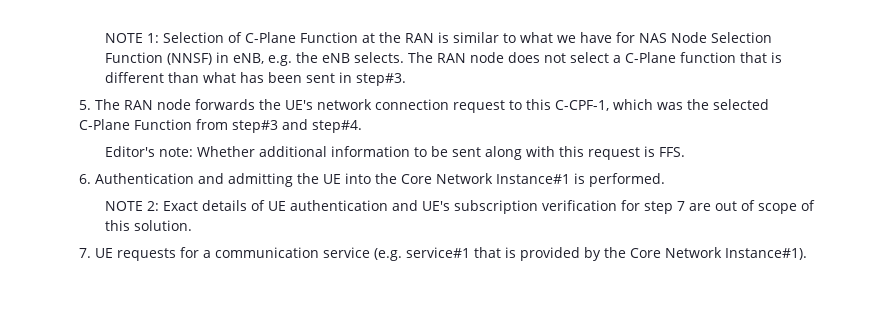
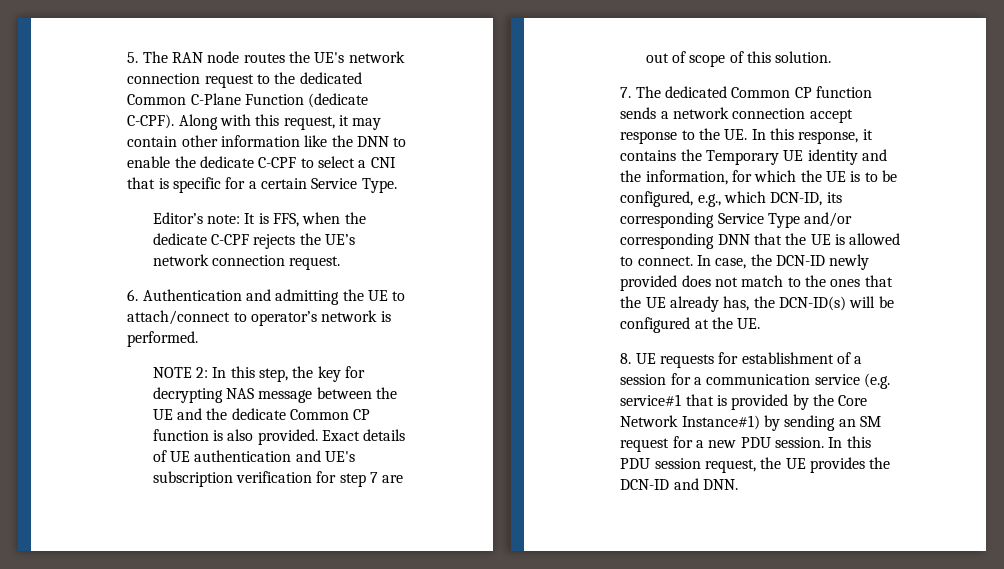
[105,32,773,43] [105,52,783,66] [105,72,407,86] NOTE 1: Selection of C-Plane Function at the RAN is similar to what we have for NAS Node Selection Function (NNSF) in eNB, e.g. the eNB selects. The RAN node does not select a C-Plane function that is different than what has been sent in step#3. // -> (127, 57) none
[194,99,255,110] forwards -> [243,53,285,63] routes
[525,99,769,111] [78,119,362,133] [105,146,686,160] this C-CPF-1, which was the selected C-Plane Function from step#3 and step#4. // Editor's note: Whether additional information to be sent along with this request is FFS. -> [274,72,362,84] [127,93,369,108] [127,114,382,130] [127,135,407,147] [127,156,396,168] [127,177,397,193] [152,212,366,227] [152,233,355,249] [152,254,341,270] the dedicated Common C-Plane Function (dedicate C-CPF). Along with this request, it may contain other information like the DNN to enable the dedicate C-CPF to select a CNI that is specific for a certain Service Type. // Editor’s note: It is FFS, when the dedicate C-CPF rejects the UE’s network connection request.
[344,173,570,184] into the Core Network Instance#1 -> [392,291,406,301] [127,310,378,326] to attach/connect to operator’s network
(160, 206) none -> [212,366,365,382] [152,387,397,403] [152,408,371,420] [152,429,318,445] In this step, the key for decrypting NAS message between the UE and the dedicate Common CP function is also provided.
[94,248,176,261] UE requests -> [635,86,872,98] [620,107,853,123] [620,128,873,144] [620,149,887,165] [620,170,897,185] [620,191,842,207] [620,212,853,228] [620,233,901,249] [620,254,870,270] [620,275,893,291] [620,296,894,312] [620,317,761,333] [620,352,863,368] [620,374,667,385] The dedicated Common CP function sends a network connection accept response to the UE. In this response, it contains the Temporary UE identity and the information, for which the UE is to be configured, e.g., which DCN-ID, its corresponding Service Type and/or corresponding DNN that the UE is allowed to connect. In case, the DCN-ID newly provided does not match to the ones that the UE already has, the DCN-ID(s) will be configured at the UE. // 8. UE requests for establishment of a session
[724,248,807,260] Instance#1). -> [681,415,881,431] [620,436,871,452] [620,457,891,473] [620,478,738,490] Instance#1) by sending an SM request for a new PDU session. In this PDU session request, the UE provides the DCN-ID and DNN.

